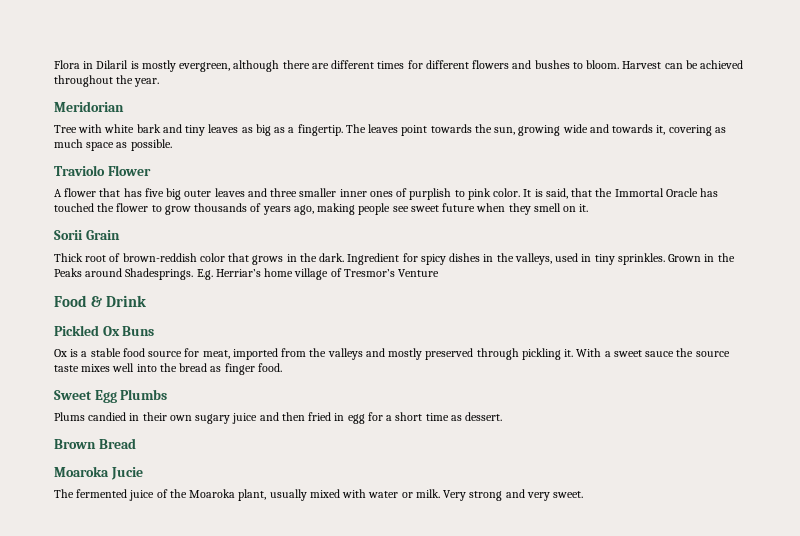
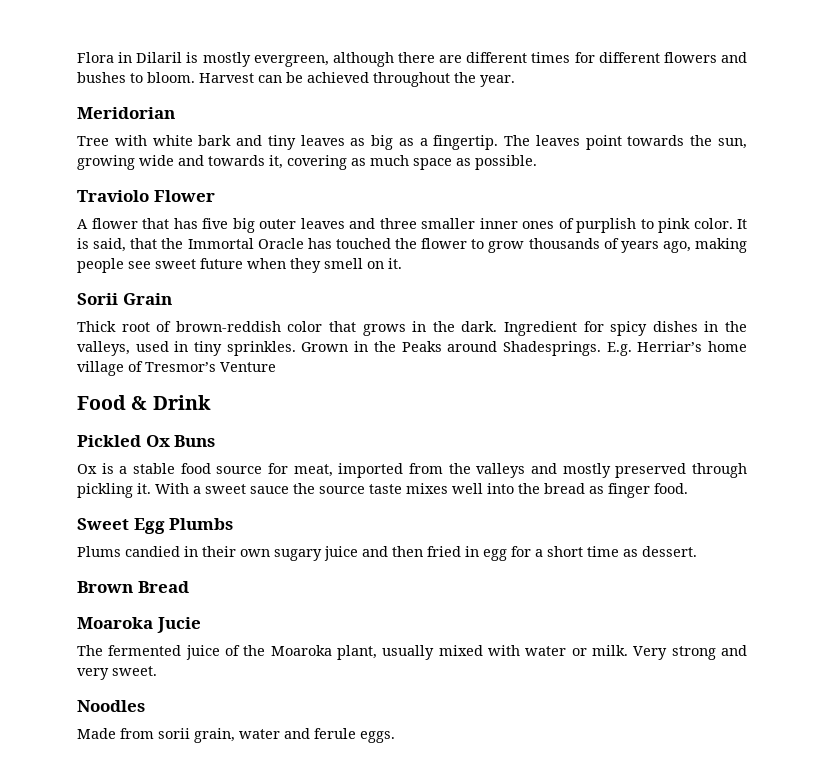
(584, 494) none -> [77,700,145,712] [77,728,395,743] // Noodles // Made from sorii grain, water and ferule eggs.

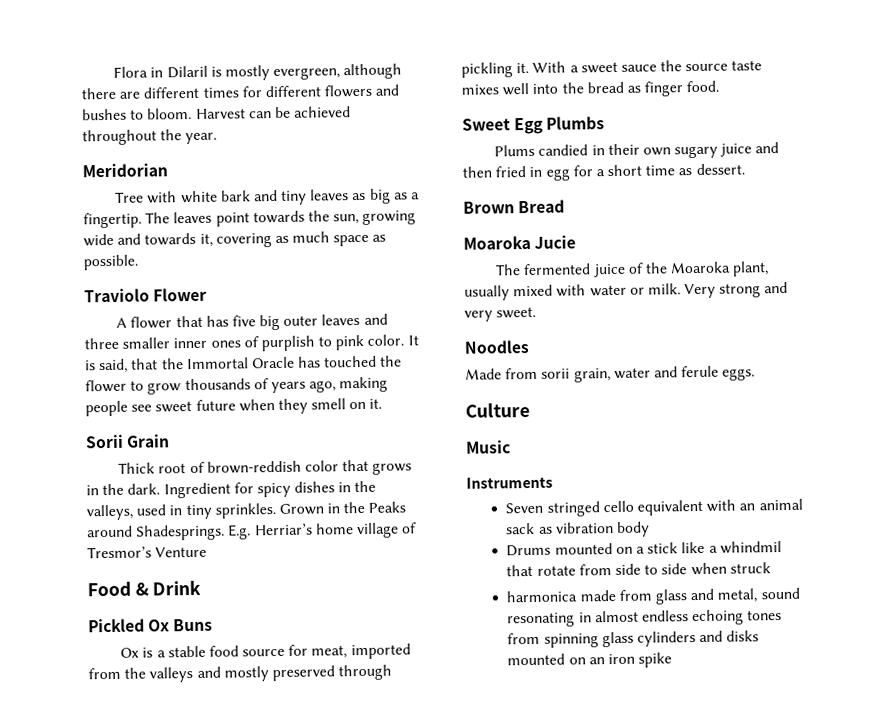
(395, 737) none -> [465,401,530,418] [466,440,511,454] [466,476,553,489] [505,498,803,517] [506,521,650,537] [506,541,782,557] [506,562,771,577] [506,587,800,605] [507,609,783,628] [507,630,760,648] [507,652,673,668] // Culture // Music // Instruments // Seven stringed cello equivalent with an animal sack as vibration body // Drums mounted on a stick like a whindmil that rotate from side to side when struck // harmonica made from glass and metal, sound resonating in almost endless echoing tones from spinning glass cylinders and disks mounted on an iron spike

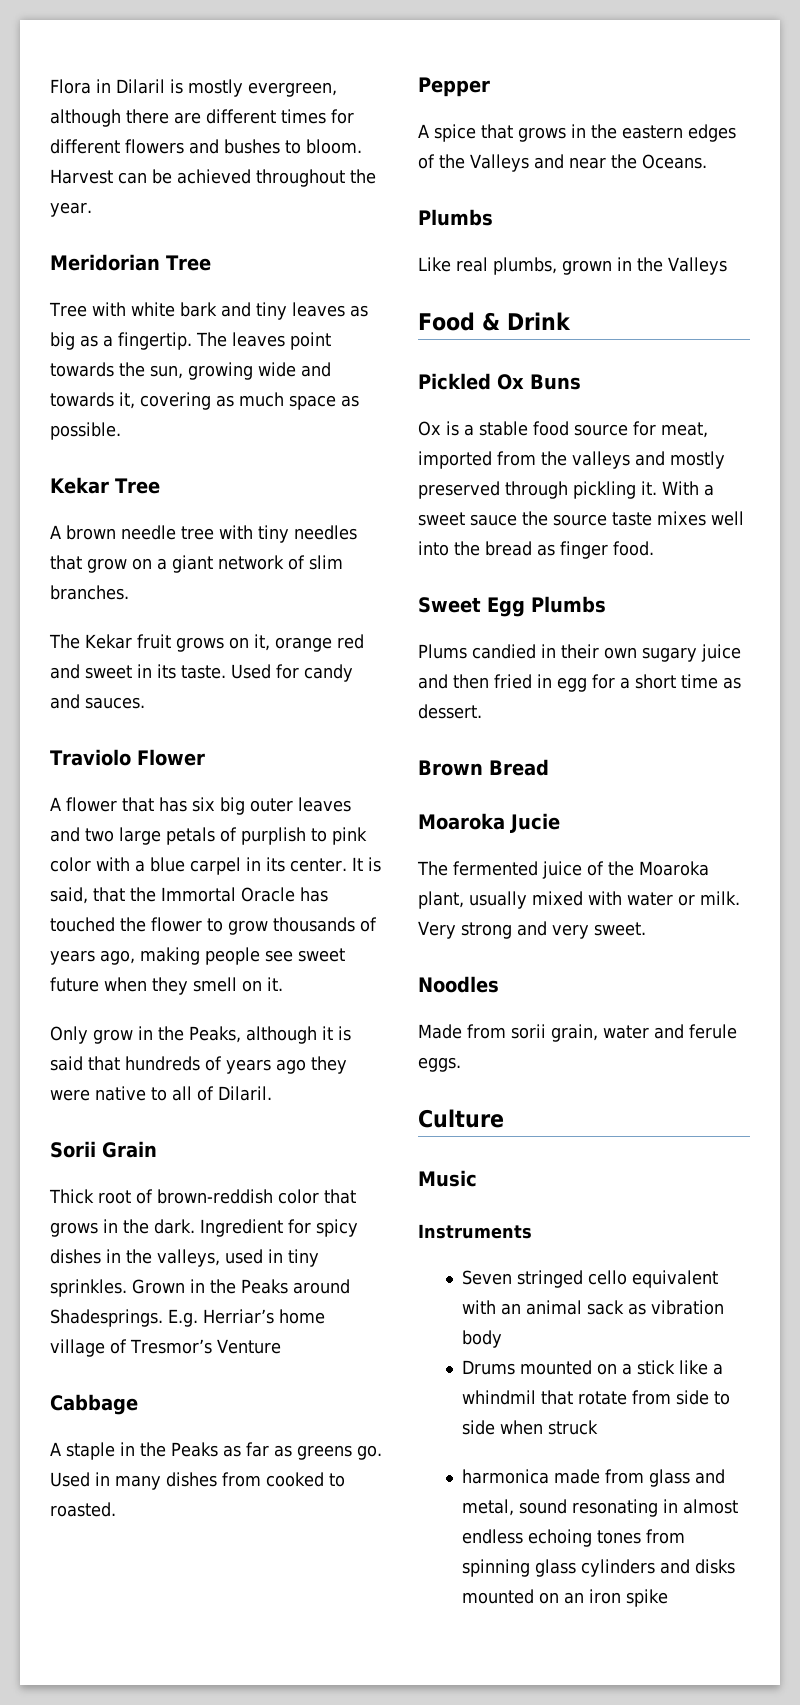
(168, 170) none -> [166,255,211,271] Tree
(138, 262) none -> [50,477,160,494] [50,525,357,543] [50,555,343,573] [50,585,129,600] [49,634,364,652] [50,664,353,682] [50,694,145,709] // Kekar Tree // A brown needle tree with tiny needles that grow on a giant network of slim branches. // The Kekar fruit grows on it, orange red and sweet in its taste. Used for candy and sauces.
[231,315,256,327] five -> [192,797,215,812] six
[84,334,405,352] three smaller inner ones of purplish to pink color. -> [85,827,367,845] [50,857,347,875] two large petals of purplish to pink color with a blue carpel in its center.
(383, 403) none -> [50,1026,351,1044] [50,1056,347,1074] [50,1086,272,1101] // Only grow in the Peaks, although it is said that hundreds of years ago they were native to all of Dilaril.
(208, 552) none -> [50,1394,138,1415] [50,1442,382,1460] [50,1472,345,1490] [50,1502,116,1517] [418,77,490,97] [418,124,736,142] [418,154,707,172] [418,209,493,226] [418,257,727,275] // Cabbage // A staple in the Peaks as far as greens go. Used in many dishes from cooked to roasted. // Pepper // A spice that grows in the eastern edges of the Valleys and near the Oceans. // Plumbs // Like real plumbs, grown in the Valleys

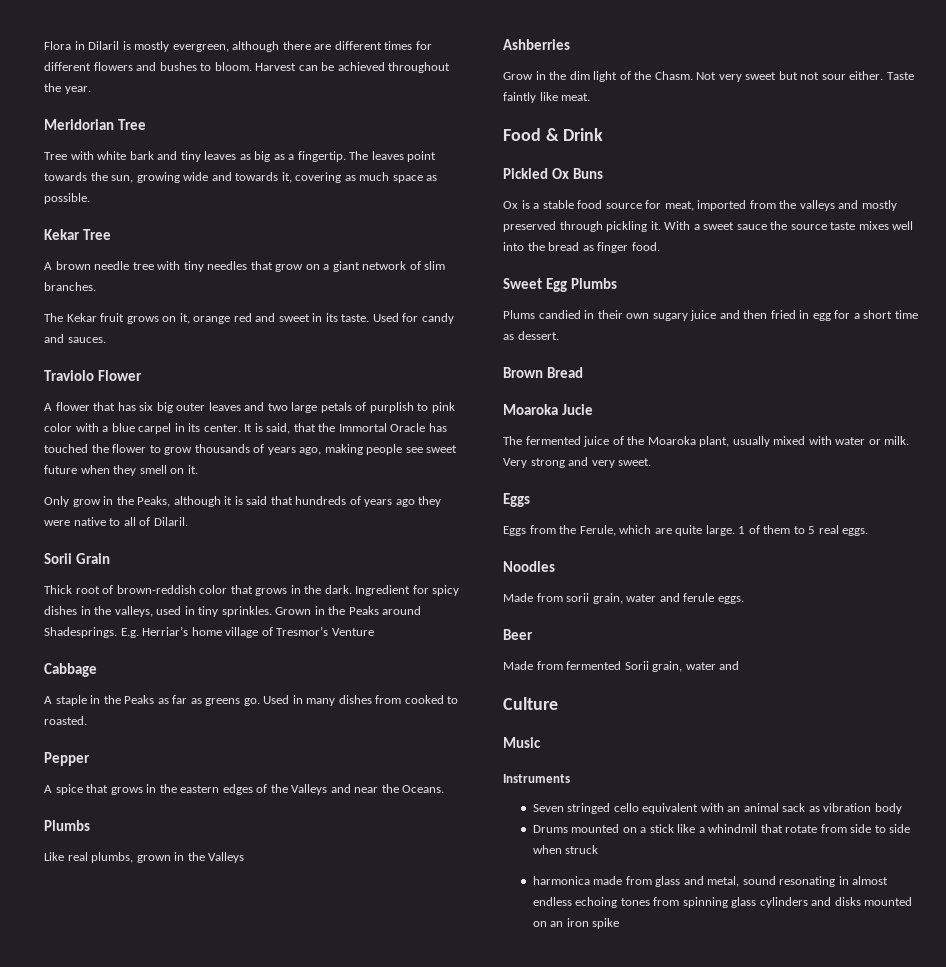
(727, 266) none -> [503,39,570,50] [503,71,914,82] [503,92,591,103] // Ashberries // Grow in the dim light of the Chasm. Not very sweet but not sour either. Taste faintly like meat.
(646, 929) none -> [503,493,530,507] [503,525,869,536] // Eggs // Eggs from the Ferule, which are quite large. 1 of them to 5 real eggs.
(461, 1064) none -> [503,629,533,640] [503,661,740,672] // Beer // Made from fermented Sorii grain, water and

